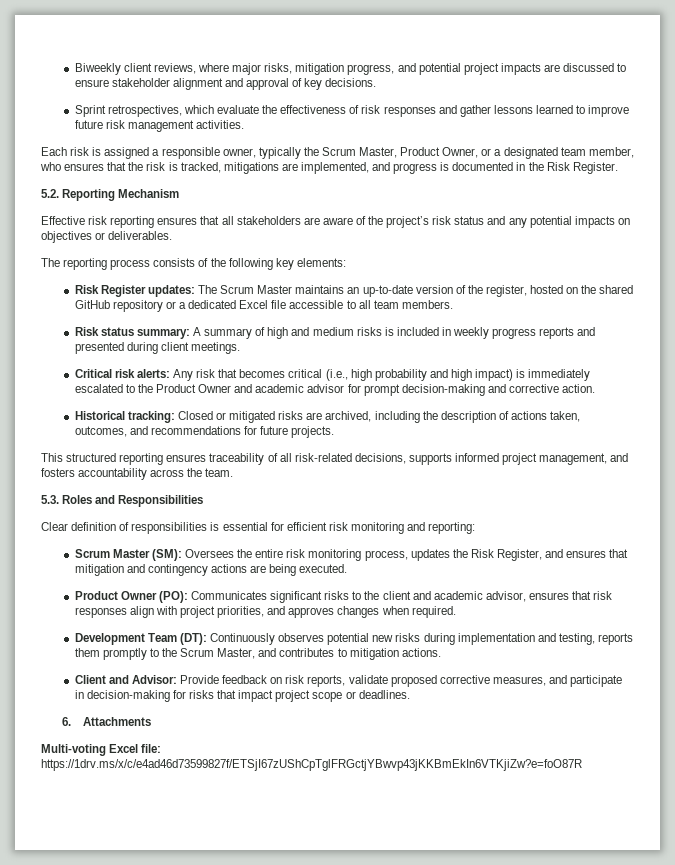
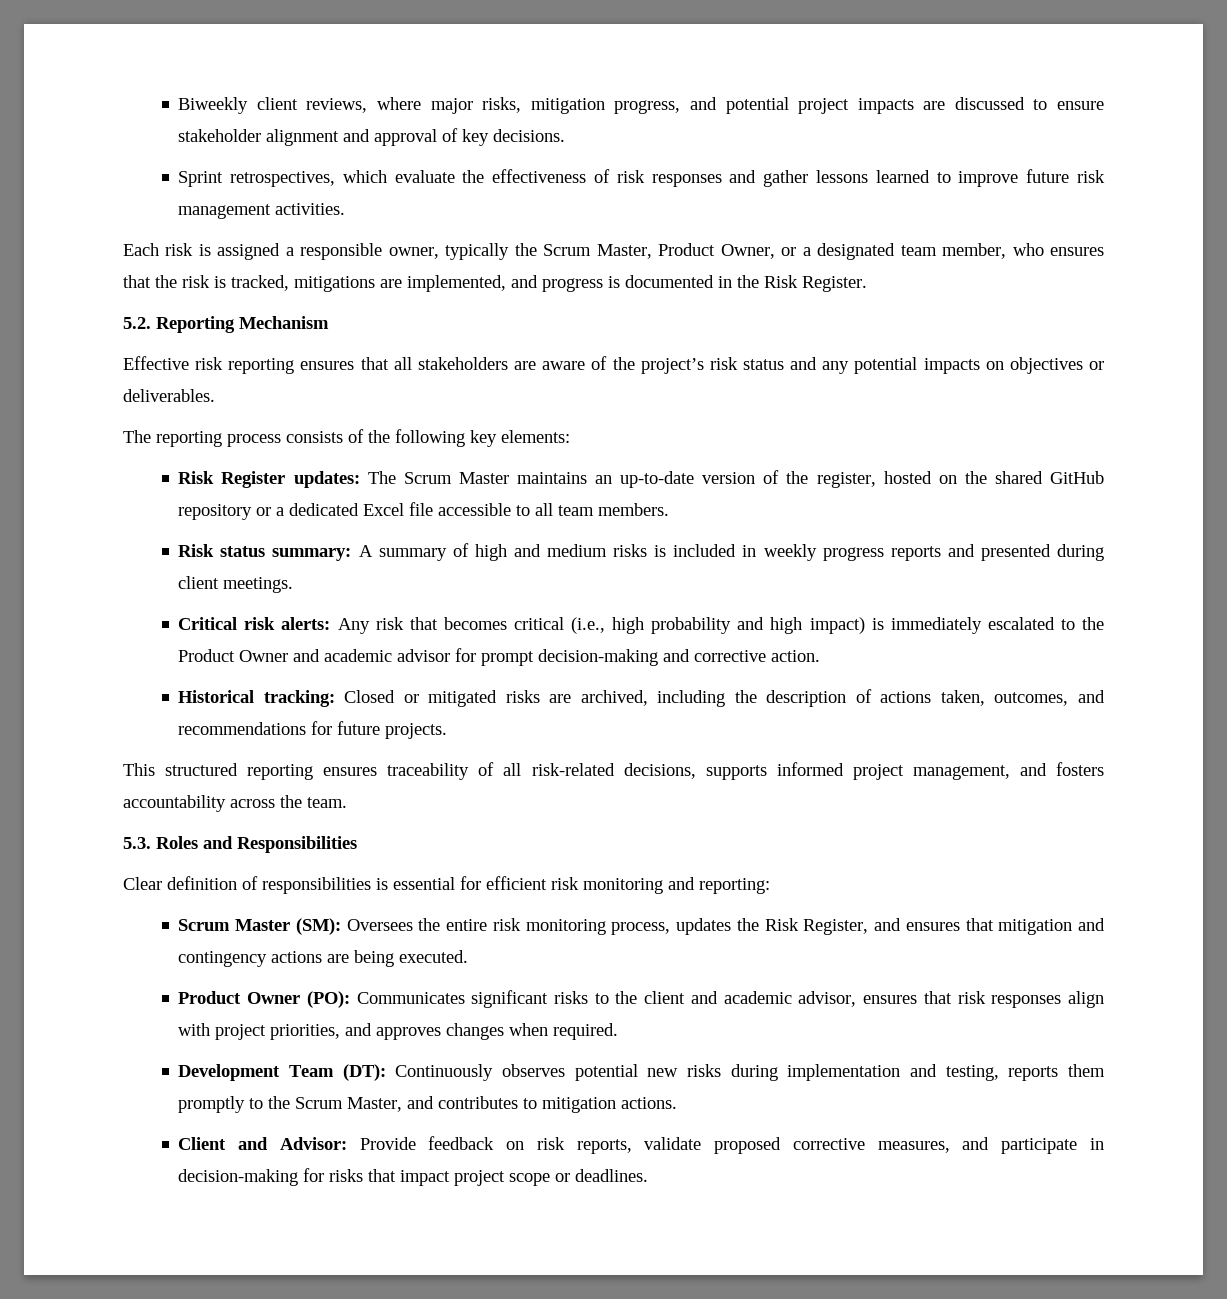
[62,717,152,726] [41,744,162,756] [41,759,582,771] // 6. Attachments // Multi-voting Excel file: https://1drv.ms/x/c/e4ad46d73599827f/ETSjI67zUShCpTglFRGctjYBwvp43jKKBmEkIn6VTKjiZw?e=foO87R -> (649, 1175) none

